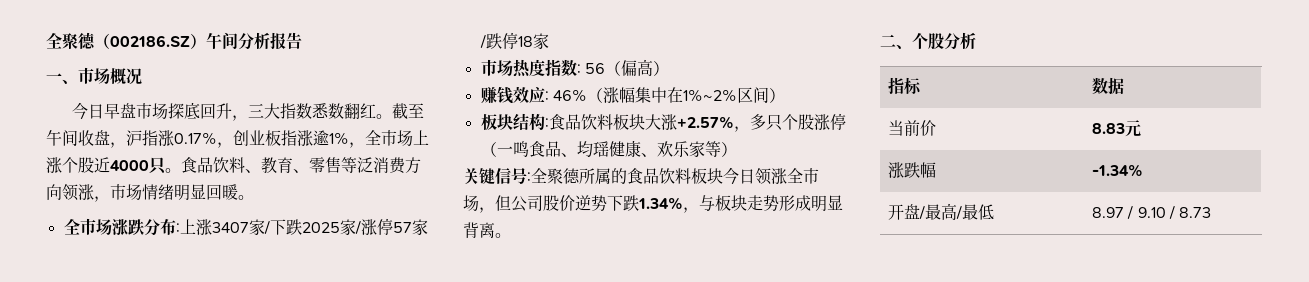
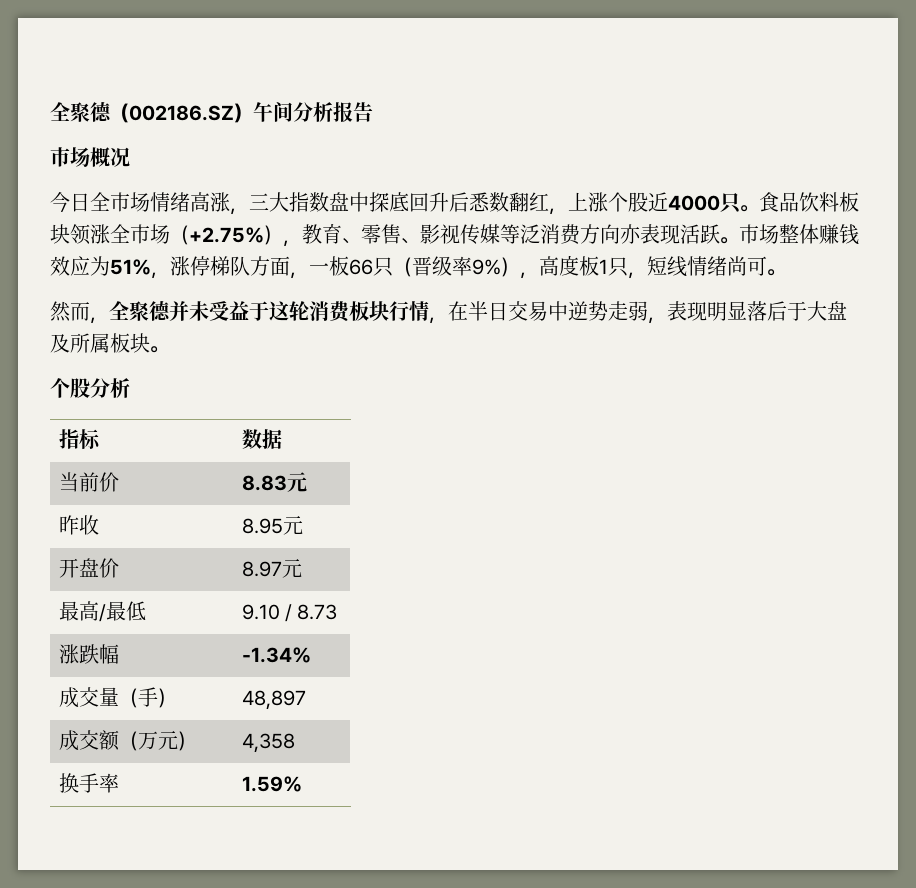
[46,73,78,84] 一、 -> (373, 112) none
[104,102,425,121] [46,130,413,148] 早盘市场探底回升，三大指数悉数翻红。截至午间收盘，沪指涨0.17%，创业板指涨逾1%，全市场 -> [90,192,568,215] 全市场情绪高涨，三大指数盘中探底回升后悉数翻红，
[245,157,421,174] [46,184,254,202] [63,218,428,236] [479,32,549,50] [480,59,669,77] [480,86,785,104] [480,113,846,132] [480,140,737,158] [463,167,819,185] [463,195,843,213] [463,222,511,239] [880,34,912,49] 、教育、零售等泛消费方向领涨，市场情绪明显回暖。 // 全市场涨跌分布:上涨3407家/下跌2025家/涨停57家/跌停18家 // 市场热度指数: 56（偏高） // 赚钱效应: 46%（涨幅集中在1%~2%区间） // 板块结构:食品饮料板块大涨+2.57%，多只个股涨停（一鸣食品、均瑶健康、欢乐家等） // 关键信号:全聚德所属的食品饮料板块今日领涨全市场，但公司股价逆势下跌1.34%，与板块走势形成明显背离。 // 二、 -> [839,192,859,212] [50,224,859,247] [50,255,786,279] [50,301,847,324] [50,333,169,353] 板块领涨全市场（+2.75%），教育、零售、影视传媒等泛消费方向亦表现活跃。市场整体赚钱效应为51%，涨停梯队方面，一板66只（晋级率9%），高度板1只，短线情绪尚可。 // 然而，全聚德并未受益于这轮消费板块行情，在半日交易中逆势走弱，表现明显落后于大盘及所属板块。 //
[887,162,936,178] [1091,164,1143,177] [887,203,994,220] [1091,205,1212,220] 涨跌幅 | -1.34% // 开盘/最高/最低 | 8.97 / 9.10 / 8.73 -> [58,515,99,535] [241,516,303,535] [58,558,119,578] [241,559,302,578] [58,601,146,622] [241,604,338,622] [58,644,119,664] [241,647,311,663] [58,687,177,708] [241,690,306,710] [58,730,197,751] [241,733,295,753] [58,773,119,793] [241,776,302,792] 昨收 | 8.95元 // 开盘价 | 8.97元 // 最高/最低 | 9.10 / 8.73 // 涨跌幅 | -1.34% // 成交量（手） | 48,897 // 成交额（万元） | 4,358 // 换手率 | 1.59%

